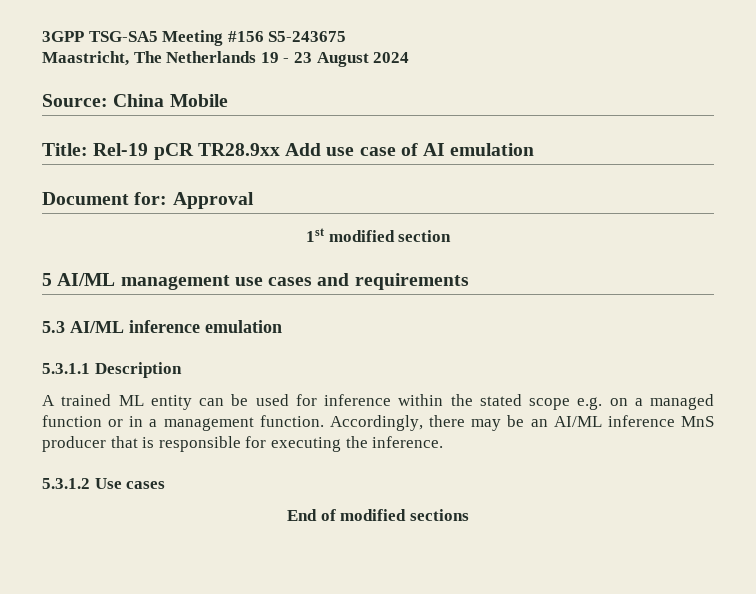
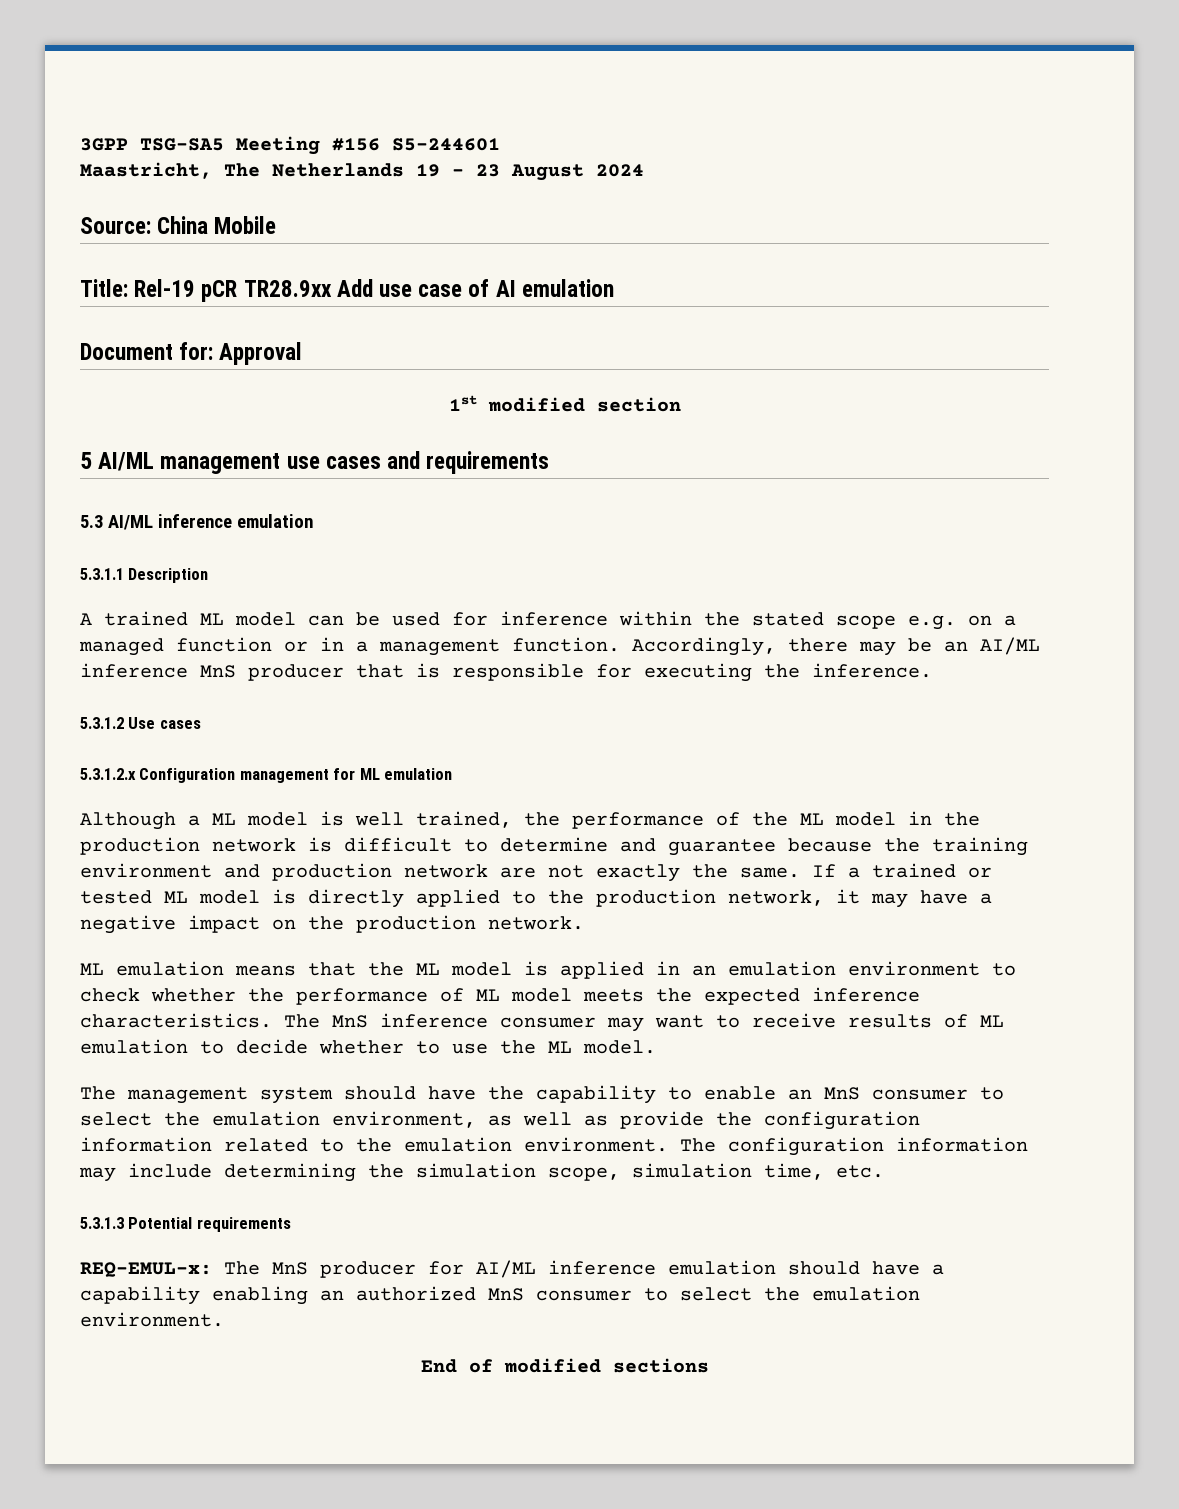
[268,31,347,42] S5-243675 -> [392,138,500,151] S5-244601
[150,395,192,410] entity -> [235,612,296,626] model
(166, 485) none -> [80,768,453,783] [80,811,980,830] [80,837,1028,856] [80,863,992,882] [80,889,992,908] [80,915,584,934] [80,961,1016,979] [80,987,920,1005] [80,1013,1004,1032] [80,1039,656,1054] [80,1085,1004,1104] [80,1111,920,1130] [80,1137,1028,1156] [79,1163,884,1182] [80,1217,291,1232] [80,1260,944,1278] [80,1286,920,1305] [80,1312,224,1327] // 5.3.1.2.x Configuration management for ML emulation // Although a ML model is well trained, the performance of the ML model in the production network is difficult to determine and guarantee because the training environment and production network are not exactly the same. If a trained or tested ML model is directly applied to the production network, it may have a negative impact on the production network. // ML emulation means that the ML model is applied in an emulation environment to check whether the performance of ML model meets the expected inference characteristics. The MnS inference consumer may want to receive results of ML emulation to decide whether to use the ML model. // The management system should have the capability to enable an MnS consumer to select the emulation environment, as well as provide the configuration information related to the emulation environment. The configuration information may include determining the simulation scope, simulation time, etc. // 5.3.1.3 Potential requirements // REQ-EMUL-x: The MnS producer for AI/ML inference emulation should have a capability enabling an authorized MnS consumer to select the emulation environment.

